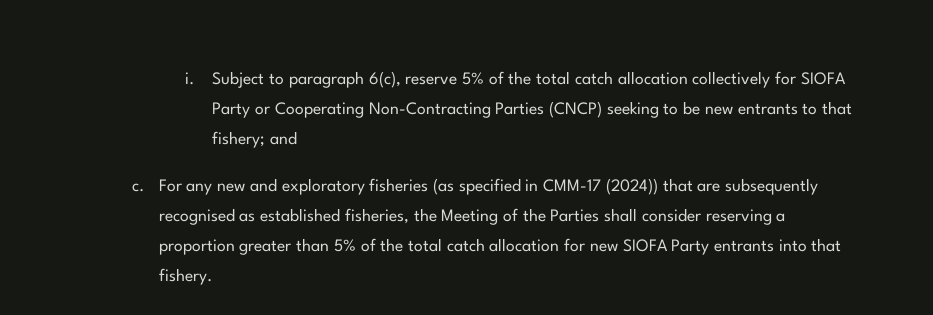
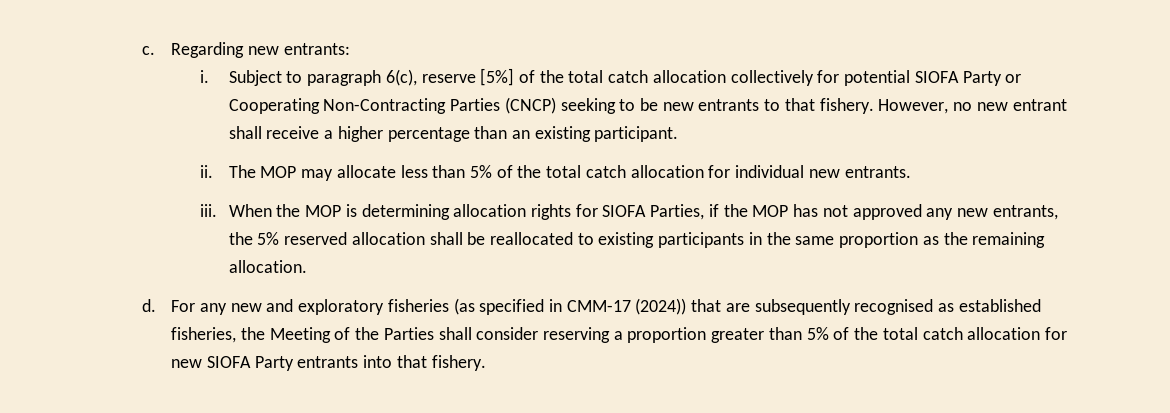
(185, 78) none -> [142,42,350,58] c. Regarding new entrants: //
[461,72,484,85] 5% -> [480,68,515,86] [5%]
(797, 78) none -> [844,70,911,86] potential
[212,131,298,148] [131,183,144,192] fishery; and // c. -> [819,98,1067,114] [228,126,679,142] [199,165,911,181] [199,204,1058,220] [228,232,1046,248] [228,260,307,273] [142,299,157,312] fishery. However, no new entrant shall receive a higher percentage than an existing participant. // ii. The MOP may allocate less than 5% of the total catch allocation for individual new entrants. // iii. When the MOP is determining allocation rights for SIOFA Parties, if the MOP has not approved any new entrants, the 5% reserved allocation shall be reallocated to existing participants in the same proportion as the remaining allocation. // d.

